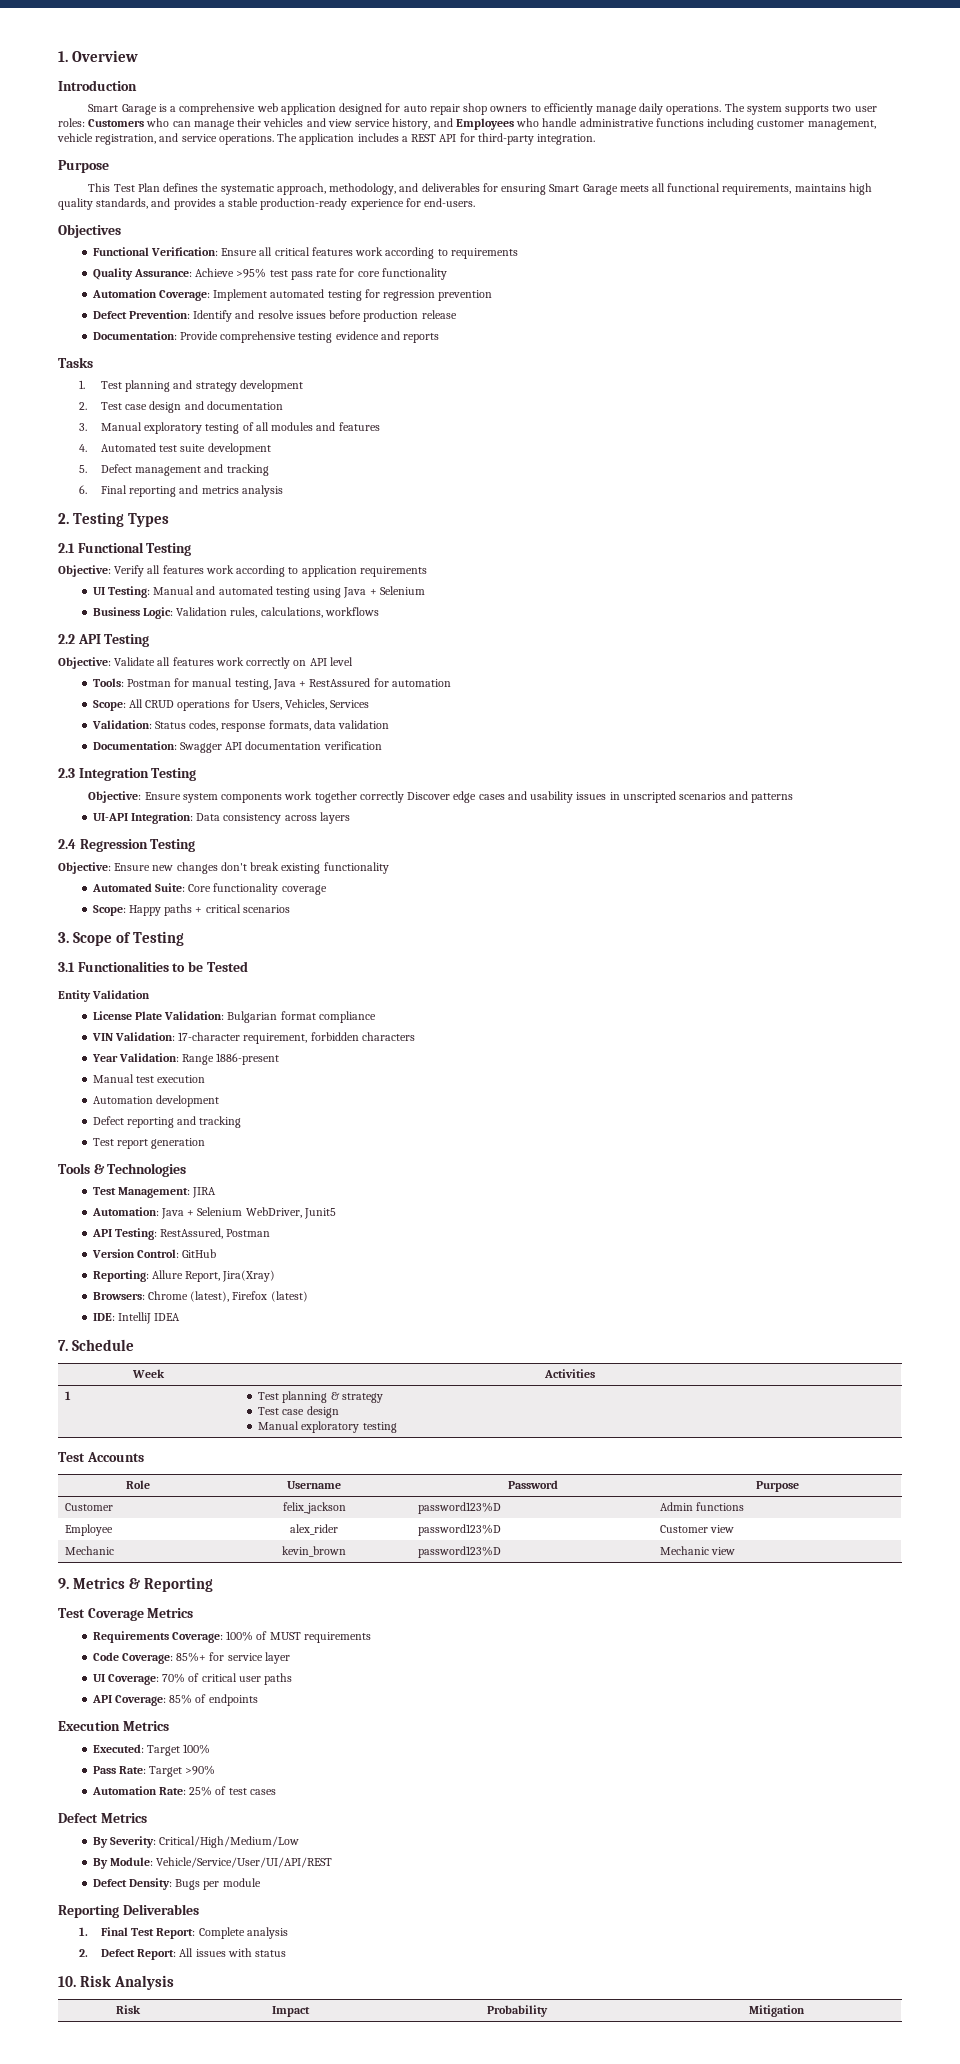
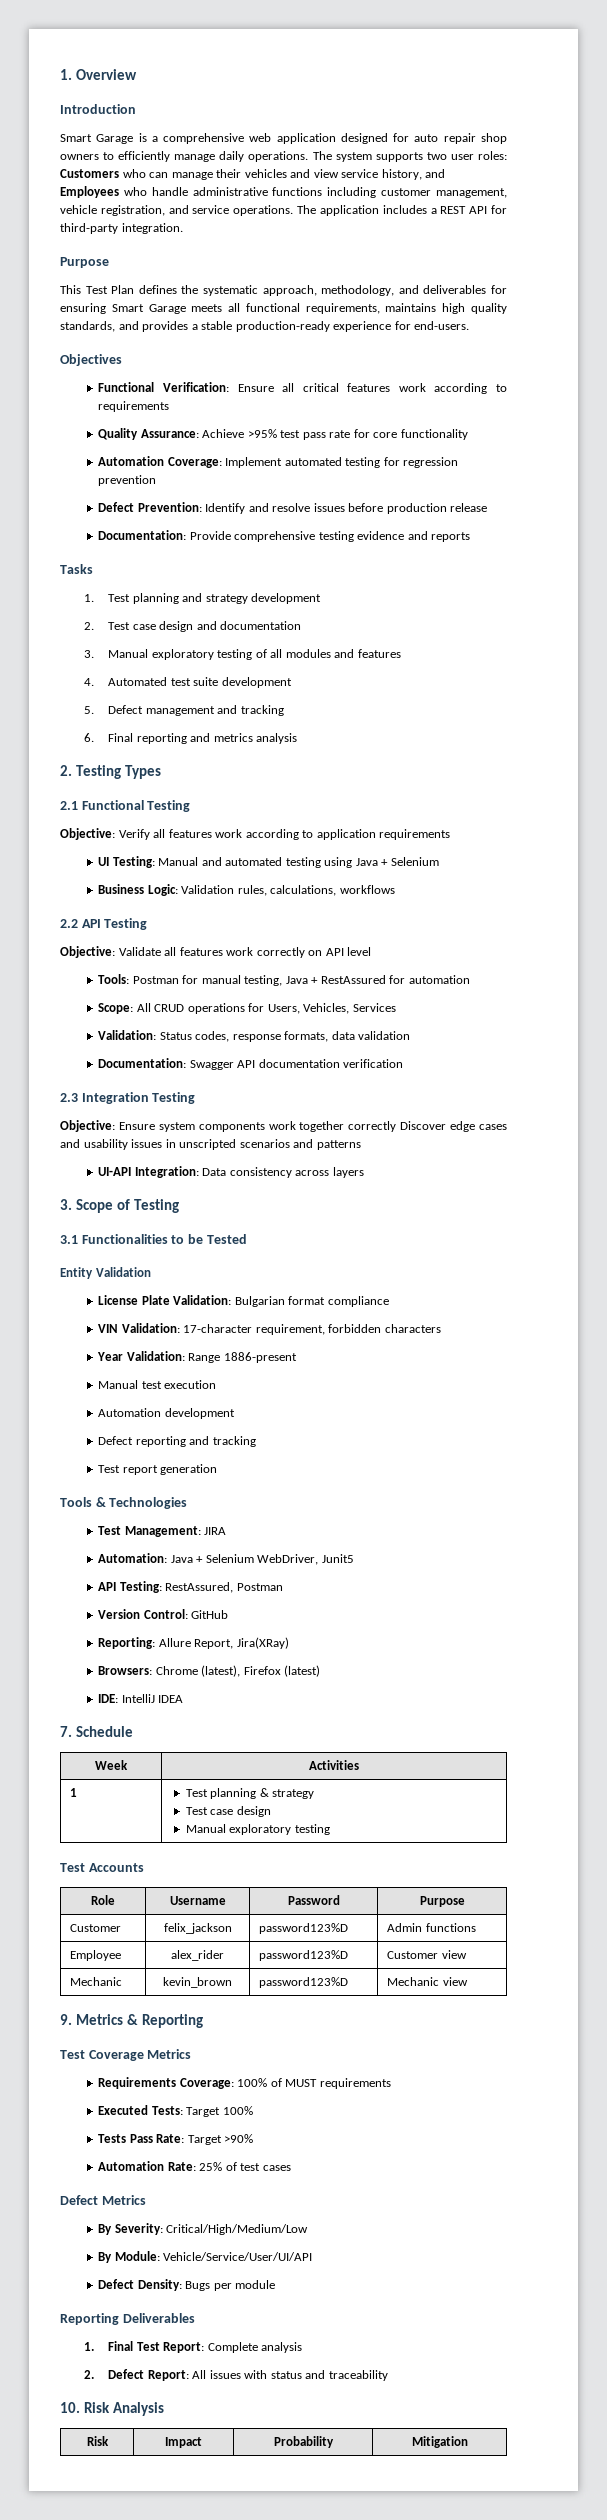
[58,839,196,852] [58,862,389,874] [91,883,327,895] [92,904,290,916] // 2.4 Regression Testing // Objective: Ensure new changes don't break existing functionality // Automated Suite: Core functionality coverage // Scope: Happy paths + critical scenarios -> (364, 1172) none
[222,1270,276,1282] Jira(Xray) -> [236,1637,289,1649] Jira(XRay)
[92,1652,290,1664] [92,1673,293,1685] [91,1694,258,1706] [58,1721,169,1731] [92,1744,144,1753] Code Coverage: 85%+ for service layer // UI Coverage: 70% of critical user paths // API Coverage: 85% of endpoints // Execution Metrics // Executed: -> [98,2105,183,2115] Executed Tests:
(211, 1749) none -> [98,2134,127,2143] Tests
[156,1857,333,1868] Vehicle/Service/User/UI/API/REST -> [163,2252,313,2261] Vehicle/Service/User/UI/API
(287, 1953) none -> [305,2370,388,2381] and traceability

